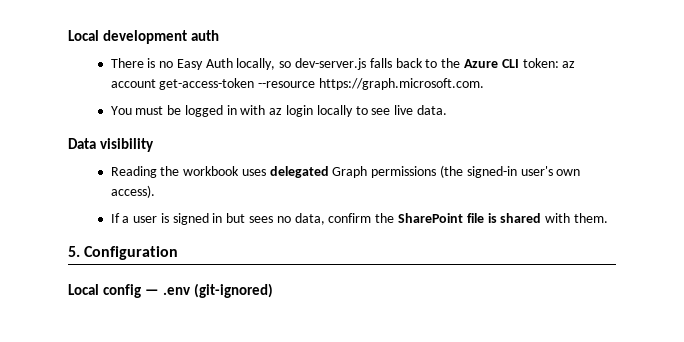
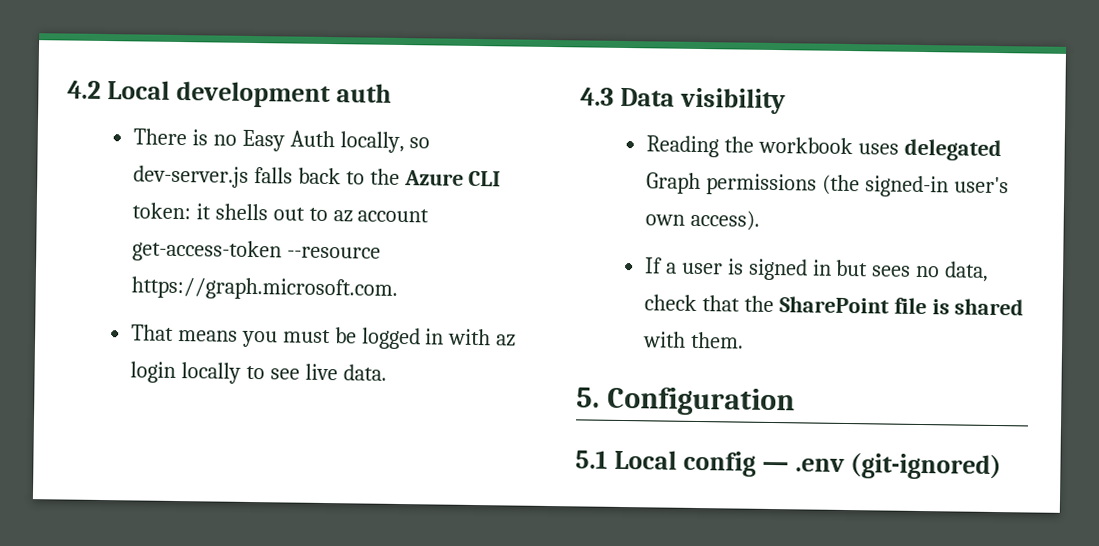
(68, 35) none -> [67,80,101,99] 4.2
(559, 63) none -> [195,203,328,222] it shells out to
[110,106,132,115] You -> [130,324,278,348] That means you
(447, 110) none -> [580,87,614,106] 4.3
[328,213,372,223] confirm -> [643,294,740,312] check that
(179, 253) none -> [575,450,608,469] 5.1

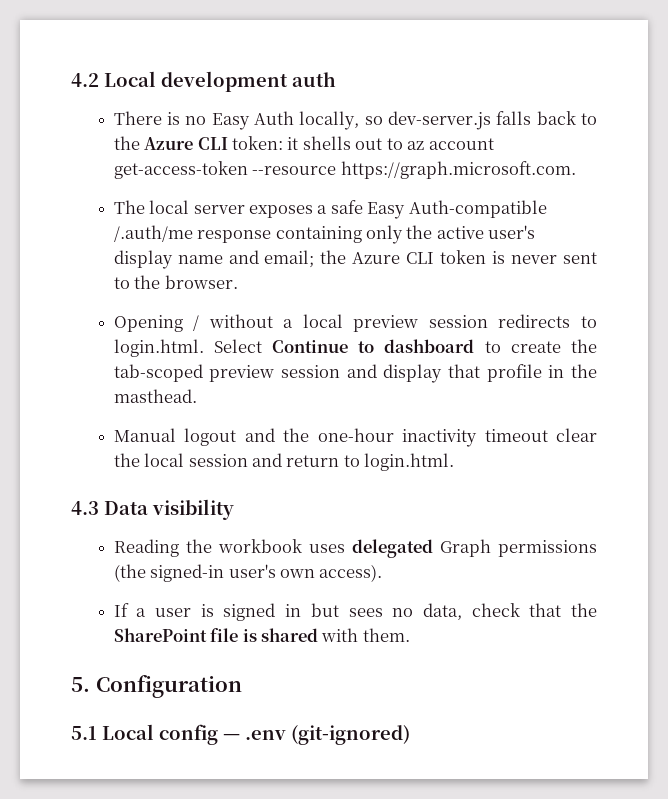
[130,324,517,350] [129,361,387,384] That means you must be logged in with az login locally to see live data. -> [113,200,547,219] [113,225,536,244] [113,250,597,269] [113,275,238,289] [113,314,597,332] [113,339,597,357] [113,364,597,383] [113,389,197,403] [113,428,598,447] [113,453,455,471] The local server exposes a safe Easy Auth-compatible /.auth/me response containing only the active user's display name and email; the Azure CLI token is never sent to the browser. // Opening / without a local preview session redirects to login.html. Select Continue to dashboard to create the tab-scoped preview session and display that profile in the masthead. // Manual logout and the one-hour inactivity timeout clear the local session and return to login.html.

